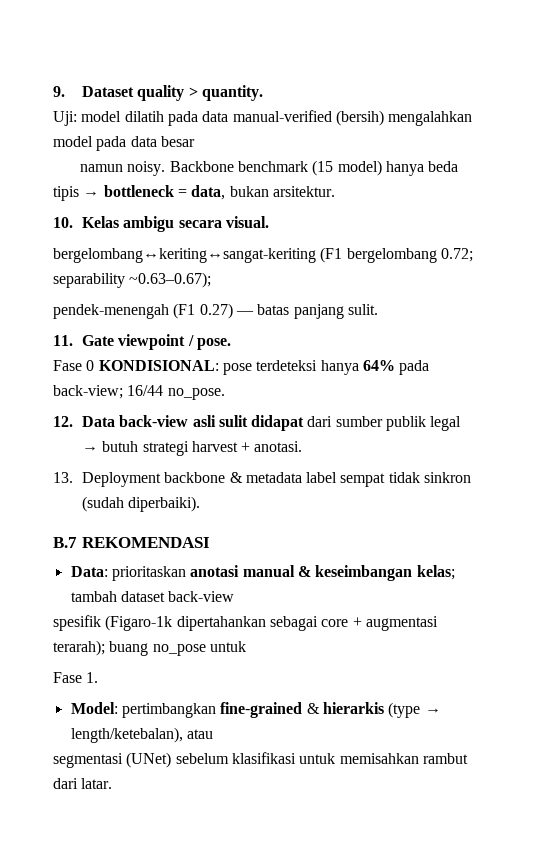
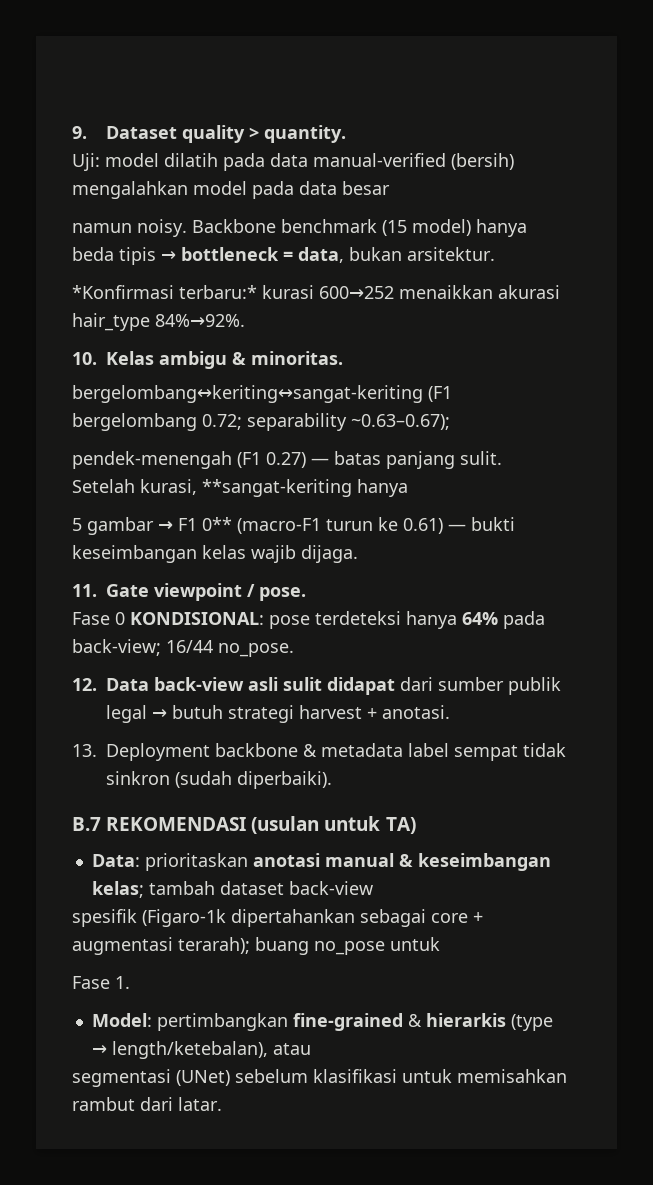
(335, 191) none -> [72,285,560,299] [72,313,245,331] // *Konfirmasi terbaru:* kurasi 600→252 menaikkan akurasi hair_type 84%→92%.
[178,216,269,228] secara visual. -> [232,351,343,365] & minoritas.
(378, 309) none -> [72,479,408,497] [72,517,515,535] [72,545,358,563] Setelah kurasi, **sangat-keriting hanya // 5 gambar → F1 0** (macro-F1 turun ke 0.61) — bukti keseimbangan kelas wajib dijaga.
(210, 542) none -> [251,816,416,834] (usulan untuk TA)

